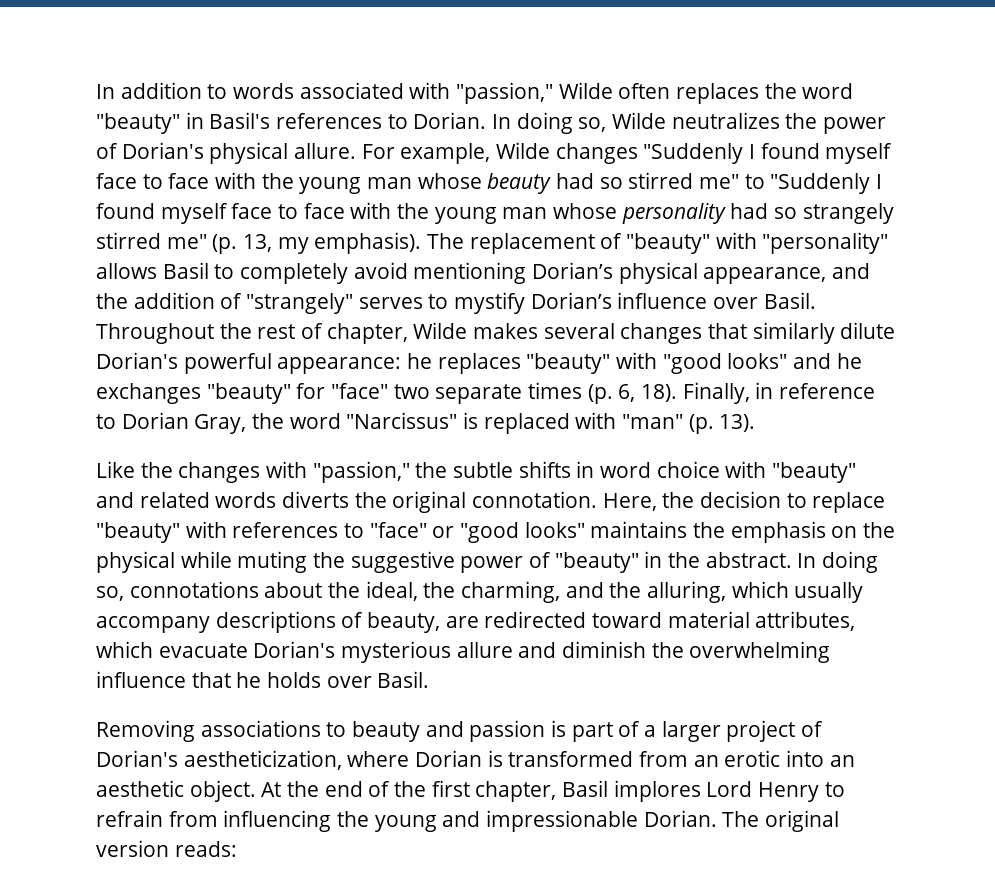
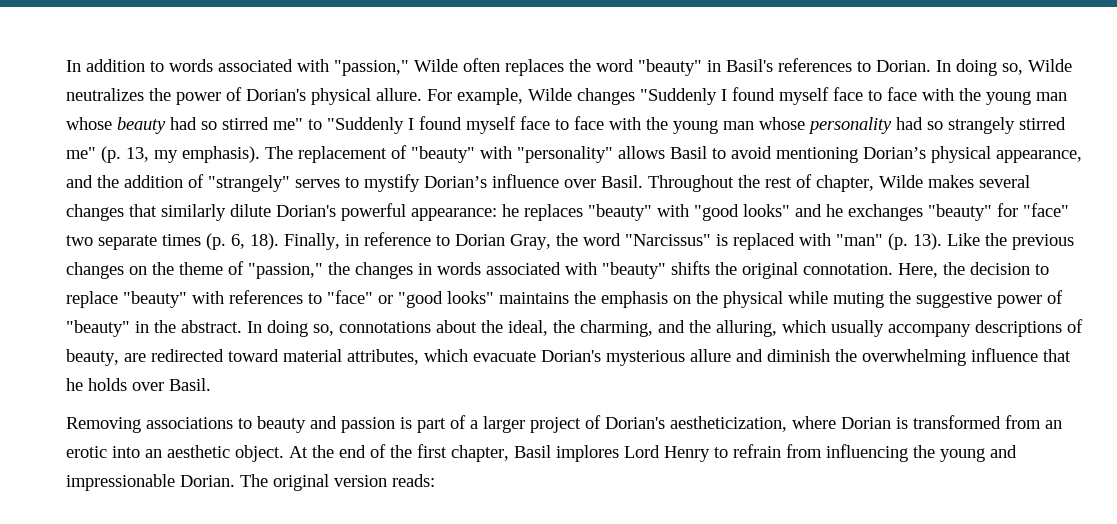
[240,263,349,284] completely -> (726, 153) none
(756, 423) // -> (942, 241) none
[178,461,857,483] [96,491,350,508] changes with "passion," the subtle shifts in word choice with "beauty" and related words diverts -> [1012,234,1074,250] [66,261,710,279] previous changes on the theme of "passion," the changes in words associated with "beauty" shifts

